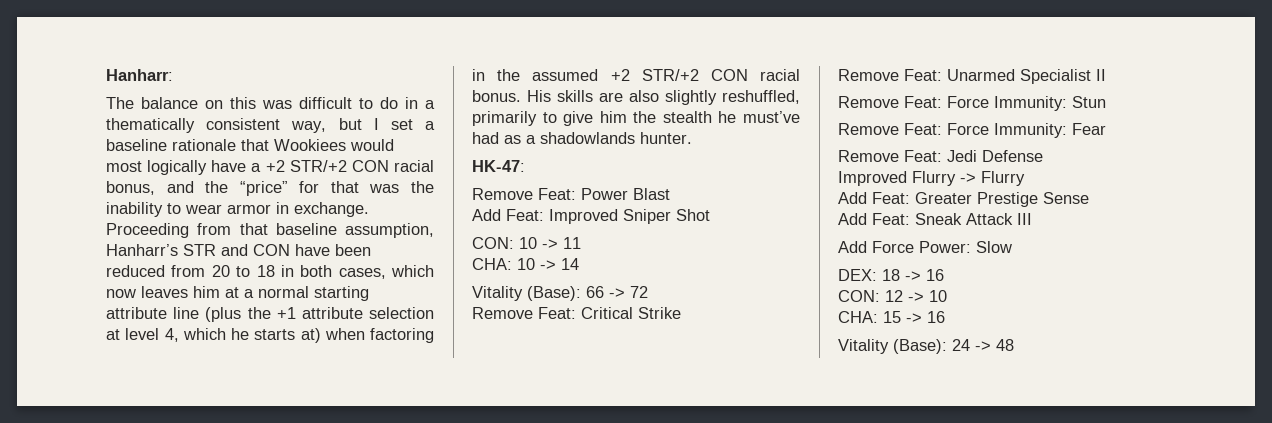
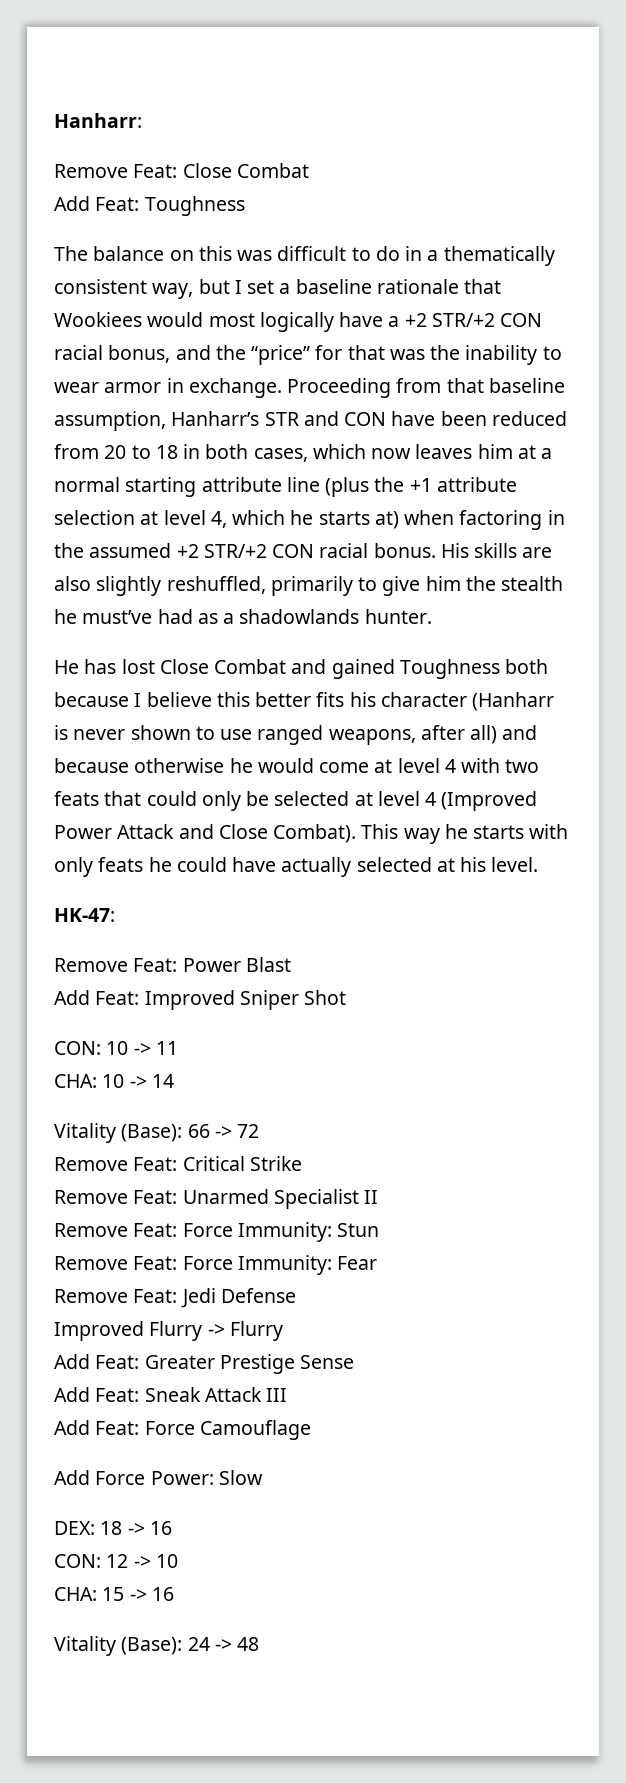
(173, 75) none -> [54,163,309,178] [54,196,245,216] // Remove Feat: Close Combat // Add Feat: Toughness
(692, 138) none -> [54,659,549,679] [54,692,555,711] [54,725,538,745] [54,758,540,773] [54,791,538,811] [54,824,569,844] [54,857,539,877] // He has lost Close Combat and gained Toughness both because I believe this better fits his character (Hanharr is never shown to use ranged weapons, after all) and because otherwise he would come at level 4 with two feats that could only be selected at level 4 (Improved Power Attack and Close Combat). This way he starts with only feats he could have actually selected at his level.
(1032, 219) none -> [54,1420,311,1440] // Add Feat: Force Camouflage

